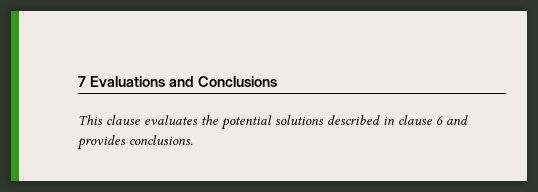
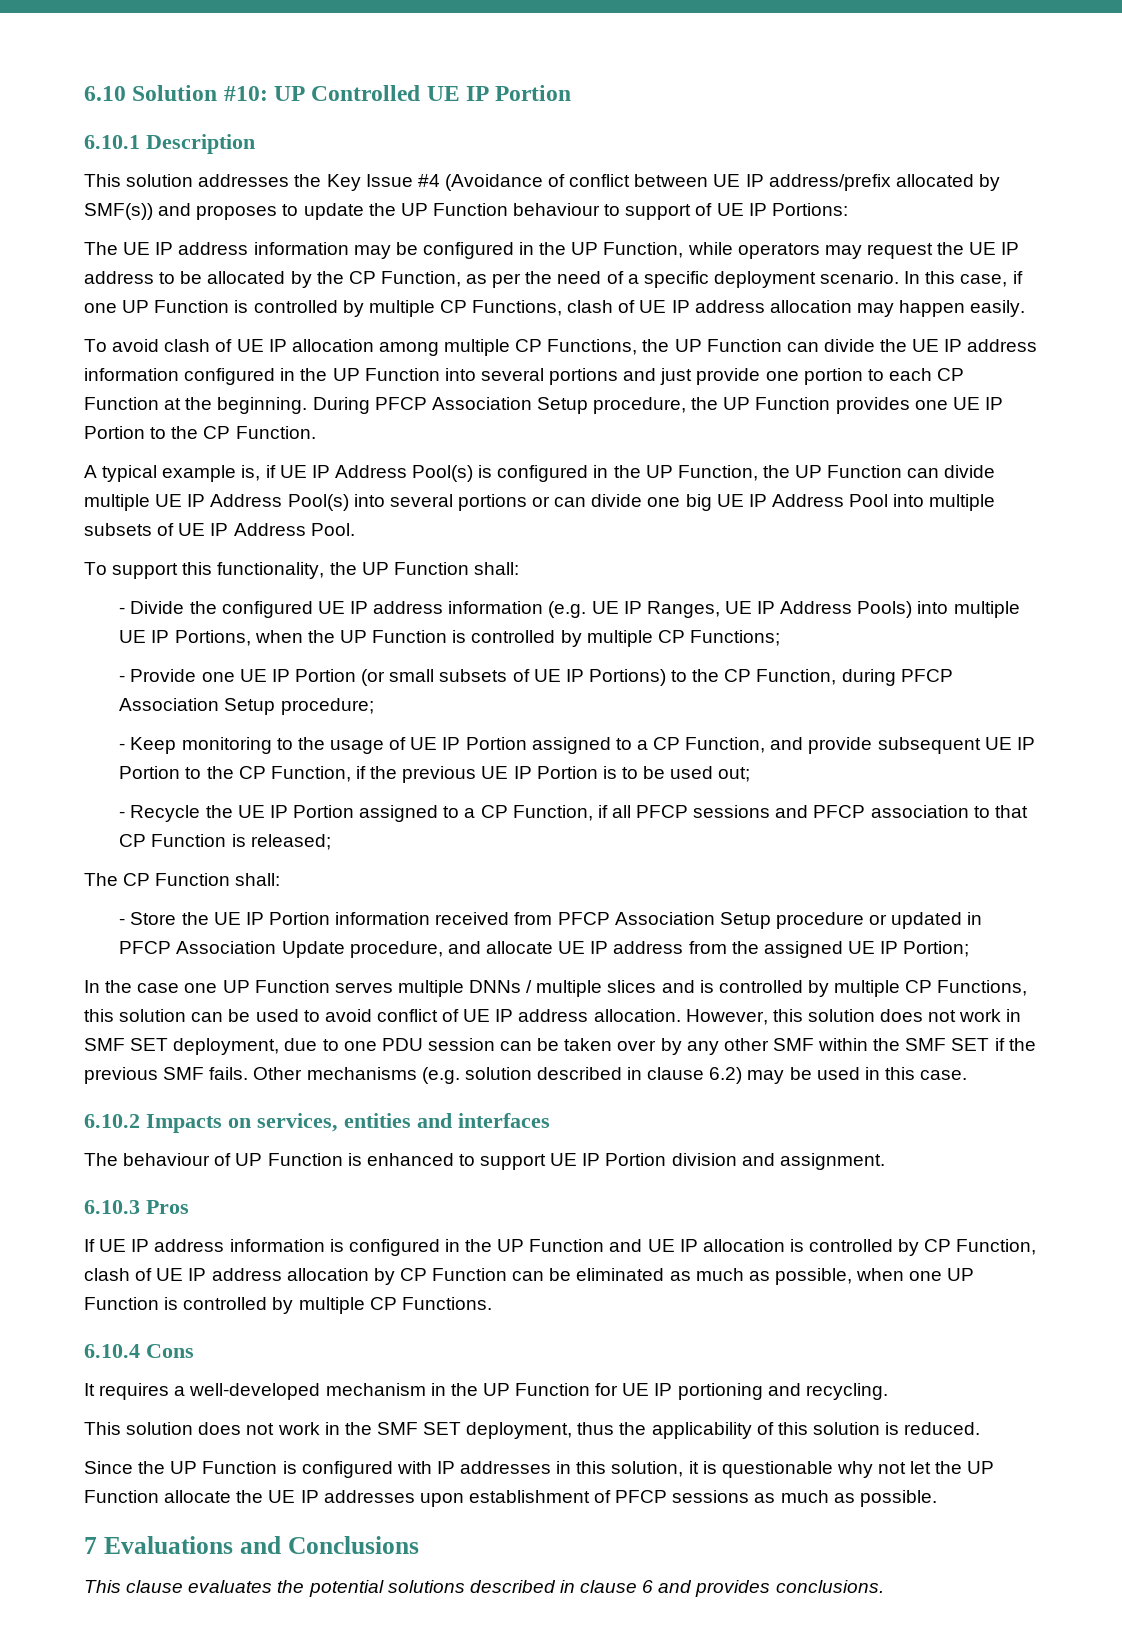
(78, 81) none -> [84,85,572,101] [84,134,255,154] [84,174,1000,191] [84,203,848,220] [84,242,1020,259] [84,271,1023,288] [84,300,1026,317] [84,339,1038,356] [84,368,965,385] [84,397,1003,414] [84,426,316,439] [84,465,996,482] [84,494,996,511] [84,523,355,536] [84,562,519,579] [119,601,1020,618] [119,630,780,647] [119,669,953,686] [119,698,374,715] [119,737,1035,754] [119,766,751,783] [119,805,1028,822] [119,834,331,850] [84,873,281,886] [119,912,983,929] [119,941,970,958] [84,980,1028,997] [84,1009,1022,1025] [84,1038,1036,1055] [84,1067,968,1084] [84,1113,550,1133] [84,1153,885,1170] [84,1200,189,1214] [84,1239,1037,1256] [84,1268,975,1285] [84,1297,492,1314] [84,1344,194,1358] [84,1383,888,1400] [84,1422,981,1439] [84,1461,995,1478] [84,1490,937,1507] 6.10 Solution #10: UP Controlled UE IP Portion // 6.10.1 Description // This solution addresses the Key Issue #4 (Avoidance of conflict between UE IP address/prefix allocated by SMF(s)) and proposes to update the UP Function behaviour to support of UE IP Portions: // The UE IP address information may be configured in the UP Function, while operators may request the UE IP address to be allocated by the CP Function, as per the need of a specific deployment scenario. In this case, if one UP Function is controlled by multiple CP Functions, clash of UE IP address allocation may happen easily. // To avoid clash of UE IP allocation among multiple CP Functions, the UP Function can divide the UE IP address information configured in the UP Function into several portions and just provide one portion to each CP Function at the beginning. During PFCP Association Setup procedure, the UP Function provides one UE IP Portion to the CP Function. // A typical example is, if UE IP Address Pool(s) is configured in the UP Function, the UP Function can divide multiple UE IP Address Pool(s) into several portions or can divide one big UE IP Address Pool into multiple subsets of UE IP Address Pool. // To support this functionality, the UP Function shall: // - Divide the configured UE IP address information (e.g. UE IP Ranges, UE IP Address Pools) into multiple UE IP Portions, when the UP Function is controlled by multiple CP Functions; // - Provide one UE IP Portion (or small subsets of UE IP Portions) to the CP Function, during PFCP Association Setup procedure; // - Keep monitoring to the usage of UE IP Portion assigned to a CP Function, and provide subsequent UE IP Portion to the CP Function, if the previous UE IP Portion is to be used out; // - Recycle the UE IP Portion assigned to a CP Function, if all PFCP sessions and PFCP association to that CP Function is released; // The CP Function shall: // - Store the UE IP Portion information received from PFCP Association Setup procedure or updated in PFCP Association Update procedure, and allocate UE IP address from the assigned UE IP Portion; // In the case one UP Function serves multiple DNNs / multiple slices and is controlled by multiple CP Functions, this solution can be used to avoid conflict of UE IP address allocation. However, this solution does not work in SMF SET deployment, due to one PDU session can be taken over by any other SMF within the SMF SET if the previous SMF fails. Other mechanisms (e.g. solution described in clause 6.2) may be used in this case. // 6.10.2 Impacts on services, entities and interfaces // The behaviour of UP Function is enhanced to support UE IP Portion division and assignment. // 6.10.3 Pros // If UE IP address information is configured in the UP Function and UE IP allocation is controlled by CP Function, clash of UE IP address allocation by CP Function can be eliminated as much as possible, when one UP Function is controlled by multiple CP Functions. // 6.10.4 Cons // It requires a well-developed mechanism in the UP Function for UE IP portioning and recycling. // This solution does not work in the SMF SET deployment, thus the applicability of this solution is reduced. // Since the UP Function is configured with IP addresses in this solution, it is questionable why not let the UP Function allocate the UE IP addresses upon establishment of PFCP sessions as much as possible. //

